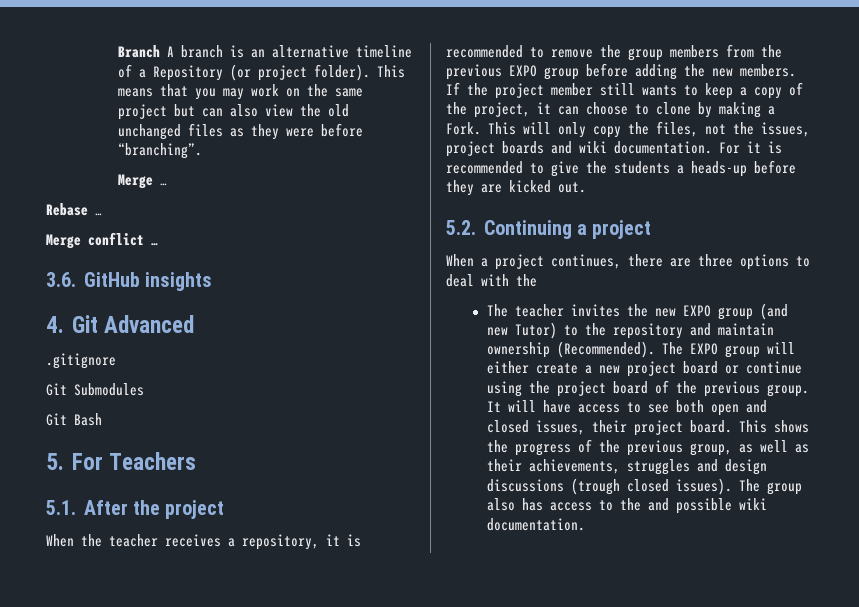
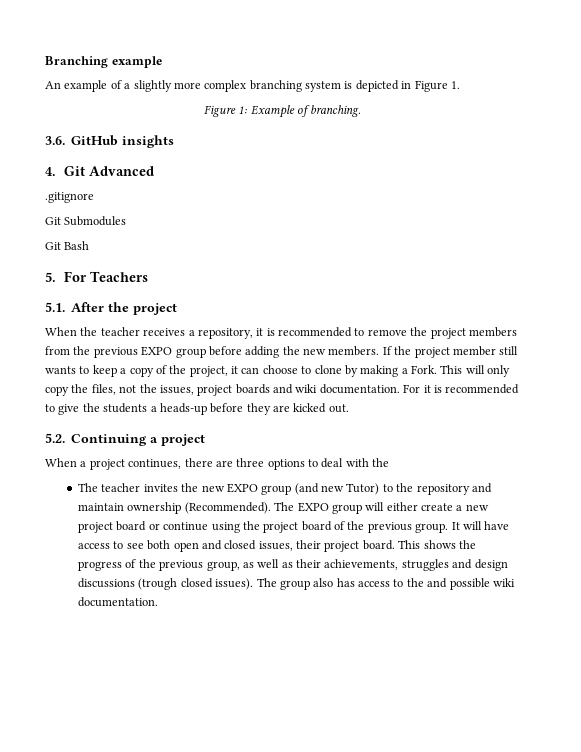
[118,45,413,58] [118,64,406,81] [118,84,364,100] [118,104,350,120] [118,123,364,140] [118,143,203,159] [118,174,168,189] [46,203,102,216] [46,232,158,249] Branch A branch is an alternative timeline of a Repository (or project folder). This means that you may work on the same project but can also view the old unchanged files as they were before “branching”. // Merge … // Rebase … // Merge conflict … -> [45,56,162,68] [45,80,460,92] [203,105,362,118] Branching example // An example of a slightly more complex branching system is depicted in Figure 1. // Figure 1: Example of branching.
[628,48,663,61] group -> [430,328,466,339] project

